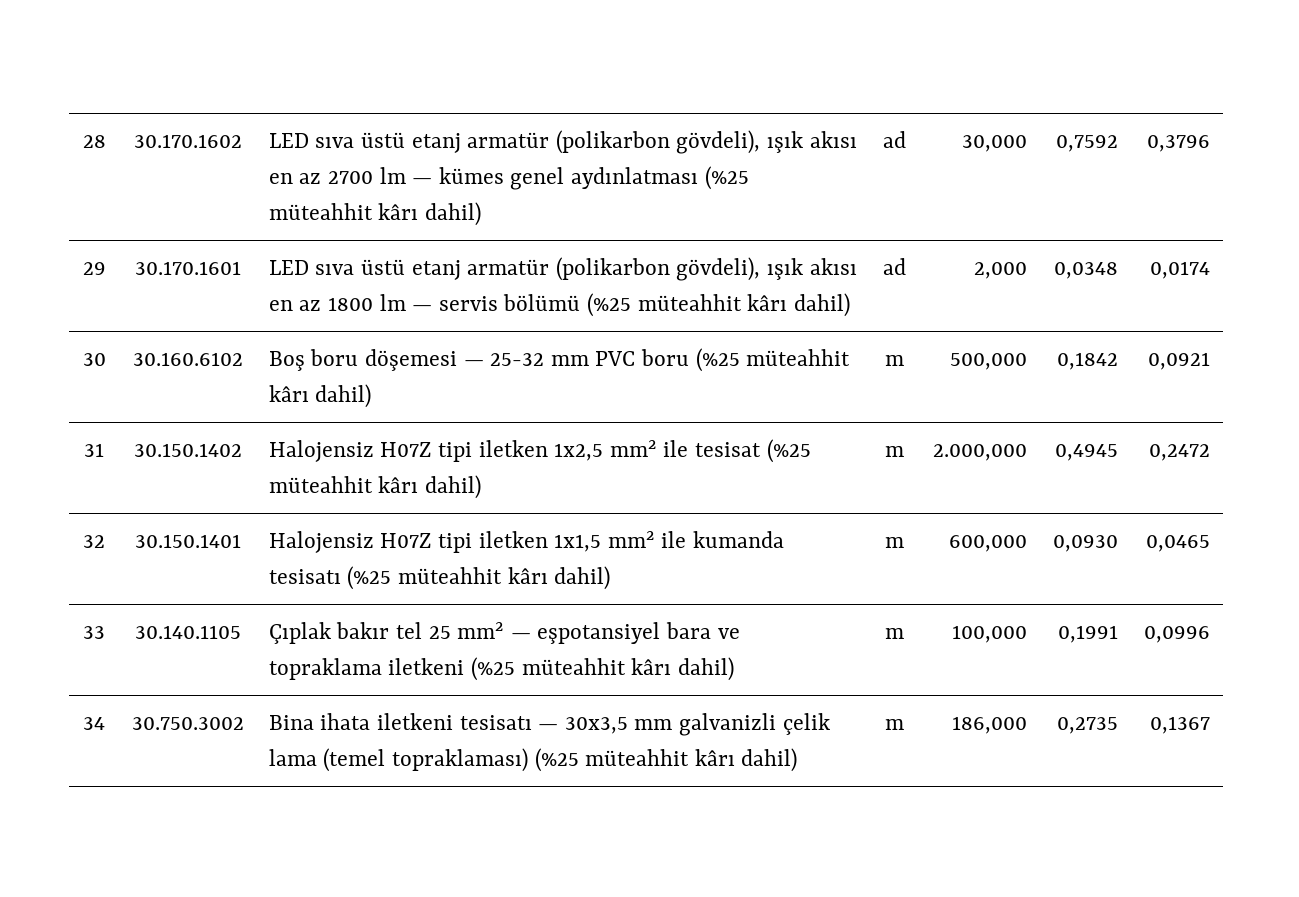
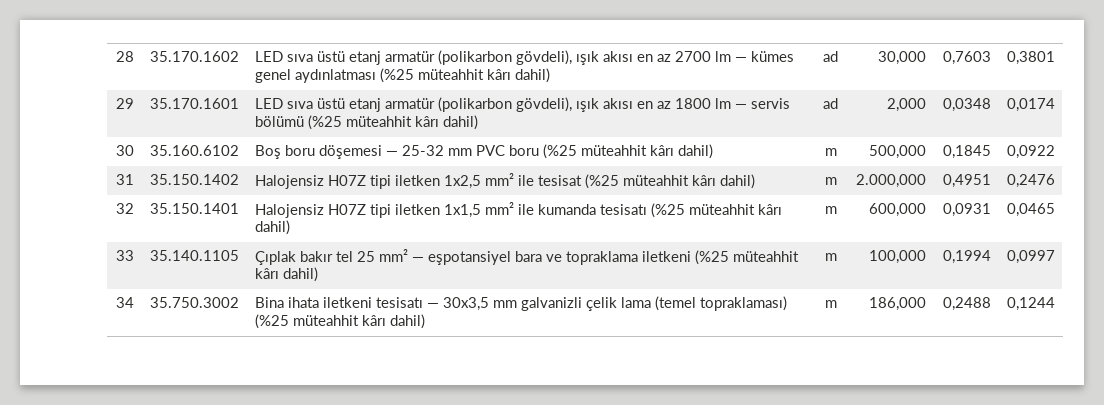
[133,134,242,148] 30.170.1602 -> [150,51,239,62] 35.170.1602
[1056,135,1119,152] [1147,135,1211,152] 0,7592 | 0,3796 -> [943,51,992,65] [1007,51,1056,65] 0,7603 | 0,3801
[134,261,241,275] 30.170.1601 -> [150,98,239,109] 35.170.1601
[132,352,243,366] 30.160.6102 -> [150,145,239,156] 35.160.6102
[1057,352,1119,370] [1148,352,1211,370] 0,1842 | 0,0921 -> [943,145,992,159] [1007,145,1056,159] 0,1845 | 0,0922
[133,443,242,457] 30.150.1402 -> [150,174,239,185] 35.150.1402
[1055,444,1119,461] [1149,444,1211,461] 0,4945 | 0,2472 -> [943,174,992,188] [1007,174,1056,188] 0,4951 | 0,2476
[134,534,241,548] 30.150.1401 -> [150,203,239,214] 35.150.1401
[1053,535,1119,552] 0,0930 -> [943,203,992,217] 0,0931
[134,625,241,639] 30.140.1105 -> [150,250,239,261] 35.140.1105
[1058,625,1119,643] [1144,626,1211,643] 0,1991 | 0,0996 -> [943,250,992,264] [1007,250,1056,264] 0,1994 | 0,0997
[131,717,244,730] 30.750.3002 -> [150,297,239,308] 35.750.3002
[1057,717,1119,734] [1150,716,1211,734] 0,2735 | 0,1367 -> [943,297,992,311] [1007,297,1056,311] 0,2488 | 0,1244

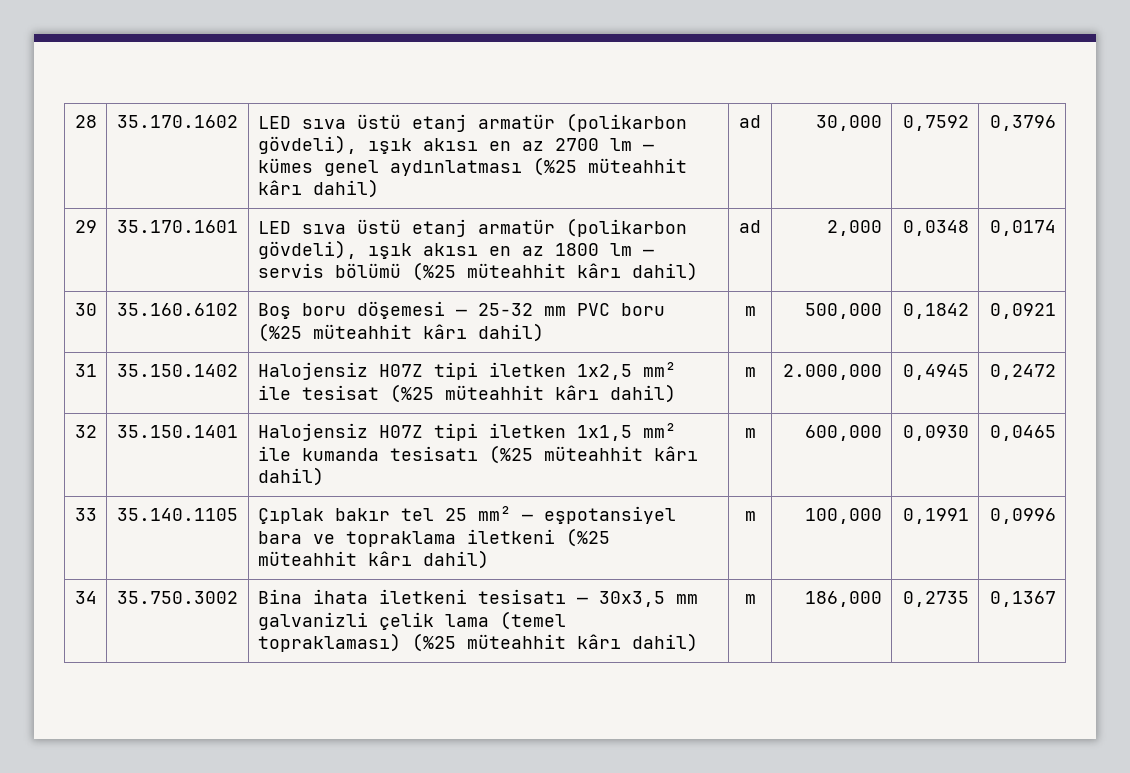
[943,51,992,65] [1007,51,1056,65] 0,7603 | 0,3801 -> [903,115,970,131] [990,115,1057,131] 0,7592 | 0,3796
[943,145,992,159] [1007,145,1056,159] 0,1845 | 0,0922 -> [903,303,970,319] [990,303,1057,319] 0,1842 | 0,0921
[943,174,992,188] [1007,174,1056,188] 0,4951 | 0,2476 -> [903,364,970,380] [990,364,1057,380] 0,4945 | 0,2472
[943,203,992,217] 0,0931 -> [903,425,970,441] 0,0930
[943,250,992,264] [1007,250,1056,264] 0,1994 | 0,0997 -> [903,508,970,524] [990,508,1057,524] 0,1991 | 0,0996
[943,297,992,311] [1007,297,1056,311] 0,2488 | 0,1244 -> [903,591,970,607] [990,591,1057,607] 0,2735 | 0,1367

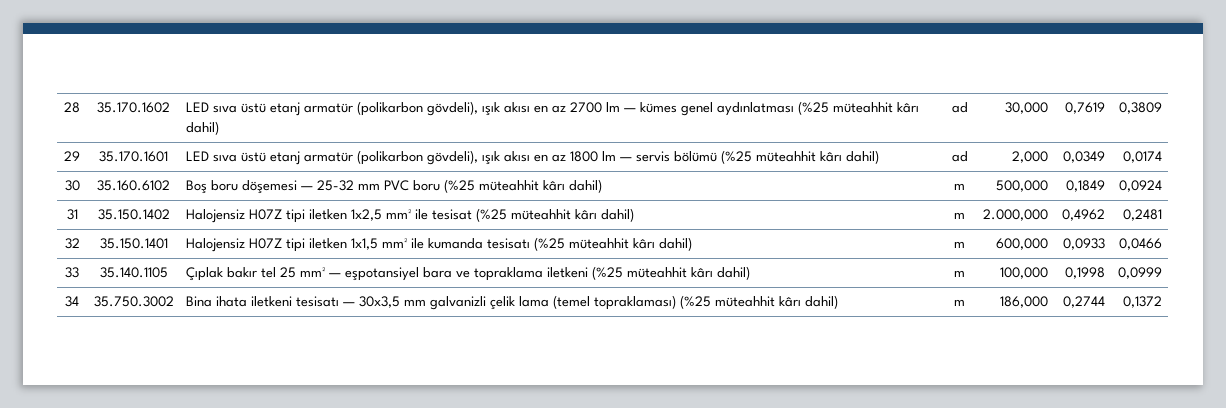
[903,115,970,131] [990,115,1057,131] 0,7592 | 0,3796 -> [1064,102,1105,114] [1118,102,1162,114] 0,7619 | 0,3809
[903,220,970,236] 0,0348 -> [1062,151,1105,163] 0,0349
[903,303,970,319] [990,303,1057,319] 0,1842 | 0,0921 -> [1065,180,1105,192] [1118,180,1162,192] 0,1849 | 0,0924
[903,364,970,380] [990,364,1057,380] 0,4945 | 0,2472 -> [1061,209,1105,221] [1122,209,1162,221] 0,4962 | 0,2481
[903,425,970,441] [990,425,1057,441] 0,0930 | 0,0465 -> [1062,238,1105,250] [1118,238,1162,250] 0,0933 | 0,0466
[903,508,970,524] [990,508,1057,524] 0,1991 | 0,0996 -> [1064,267,1105,279] [1117,267,1162,279] 0,1998 | 0,0999
[903,591,970,607] [990,591,1057,607] 0,2735 | 0,1367 -> [1062,296,1105,308] [1122,296,1162,308] 0,2744 | 0,1372

